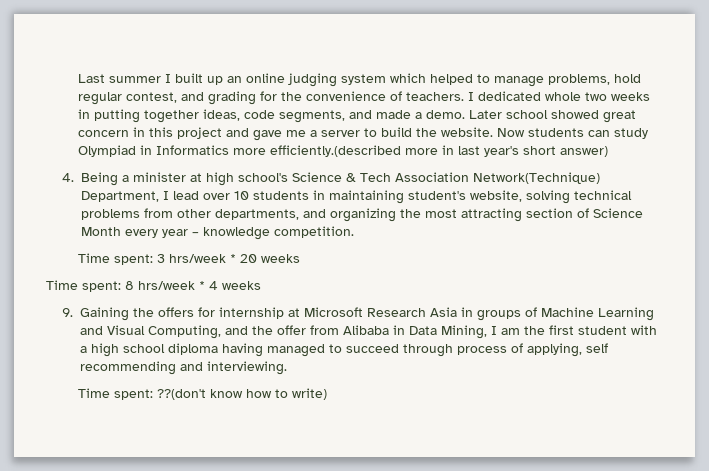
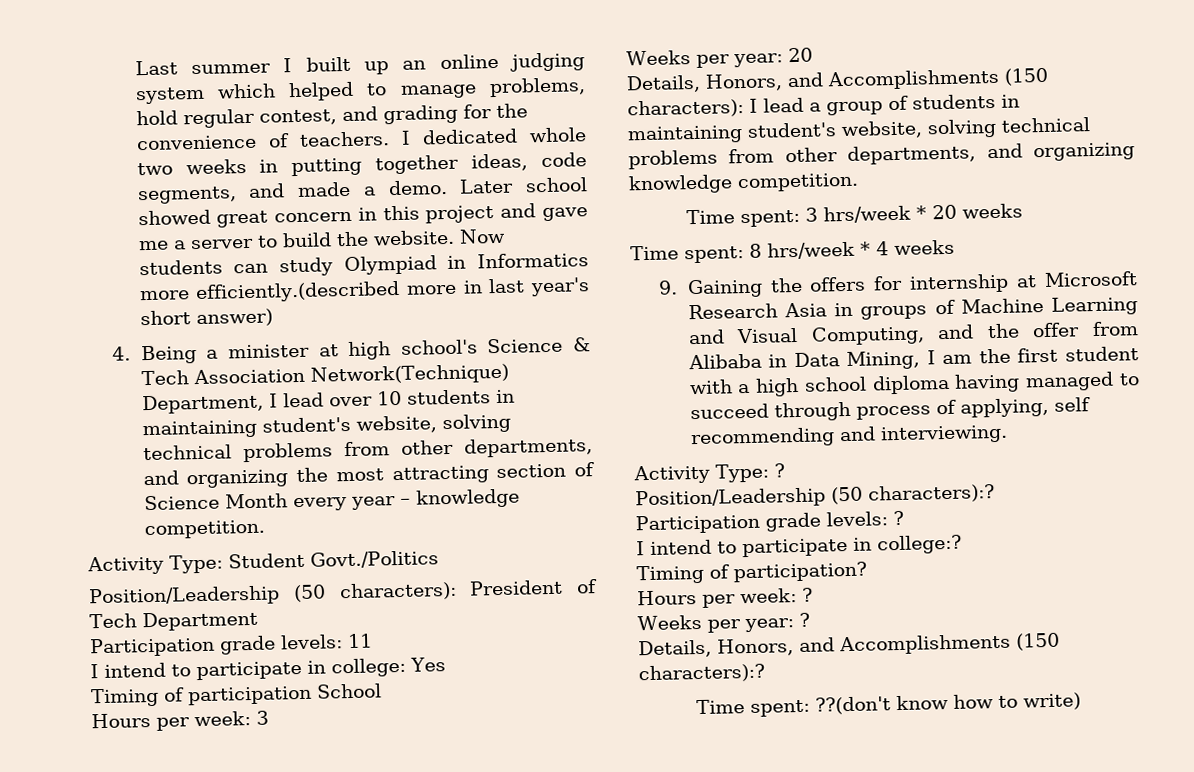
(354, 232) none -> [87,550,439,576] [88,579,598,608] [89,610,258,632] [89,633,373,658] [90,657,446,681] [90,683,382,708] [91,710,269,731] [626,47,813,68] [626,67,1049,94] [627,93,1020,119] [627,117,1090,145] [628,142,1135,170] [628,172,859,195] // Activity Type: Student Govt./Politics // Position/Leadership (50 characters): President of Tech Department // Participation grade levels: 11 // I intend to participate in college: Yes // Timing of participation School // Hours per week: 3 // Weeks per year: 20 // Details, Honors, and Accomplishments (150 characters): I lead a group of students in maintaining student's website, solving technical problems from other departments, and organizing knowledge competition.
(287, 368) none -> [633,463,785,485] [635,484,995,510] [635,510,904,535] [636,534,962,558] [636,561,867,585] [637,587,813,608] [637,612,810,633] [638,632,1060,659] [638,663,765,684] // Activity Type: ? // Position/Leadership (50 characters):? // Participation grade levels: ? // I intend to participate in college:? // Timing of participation? // Hours per week: ? // Weeks per year: ? // Details, Honors, and Accomplishments (150 characters):?

